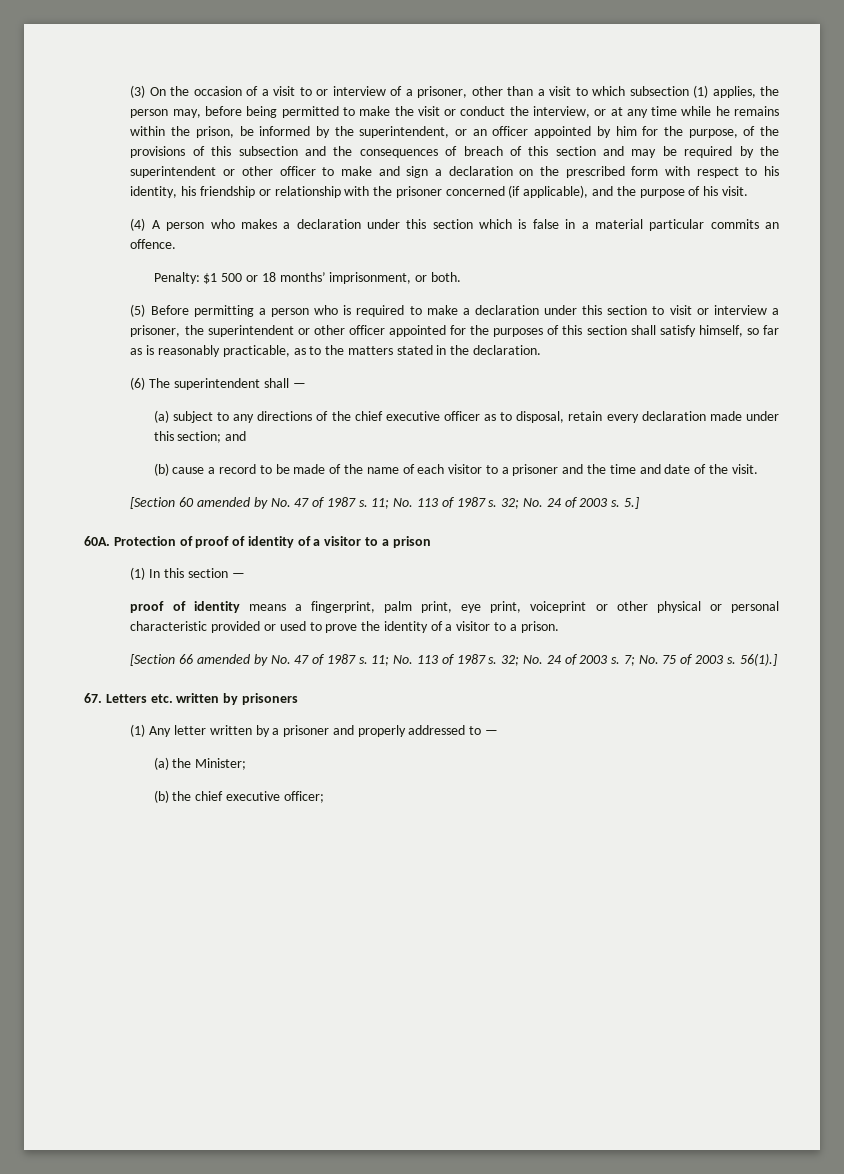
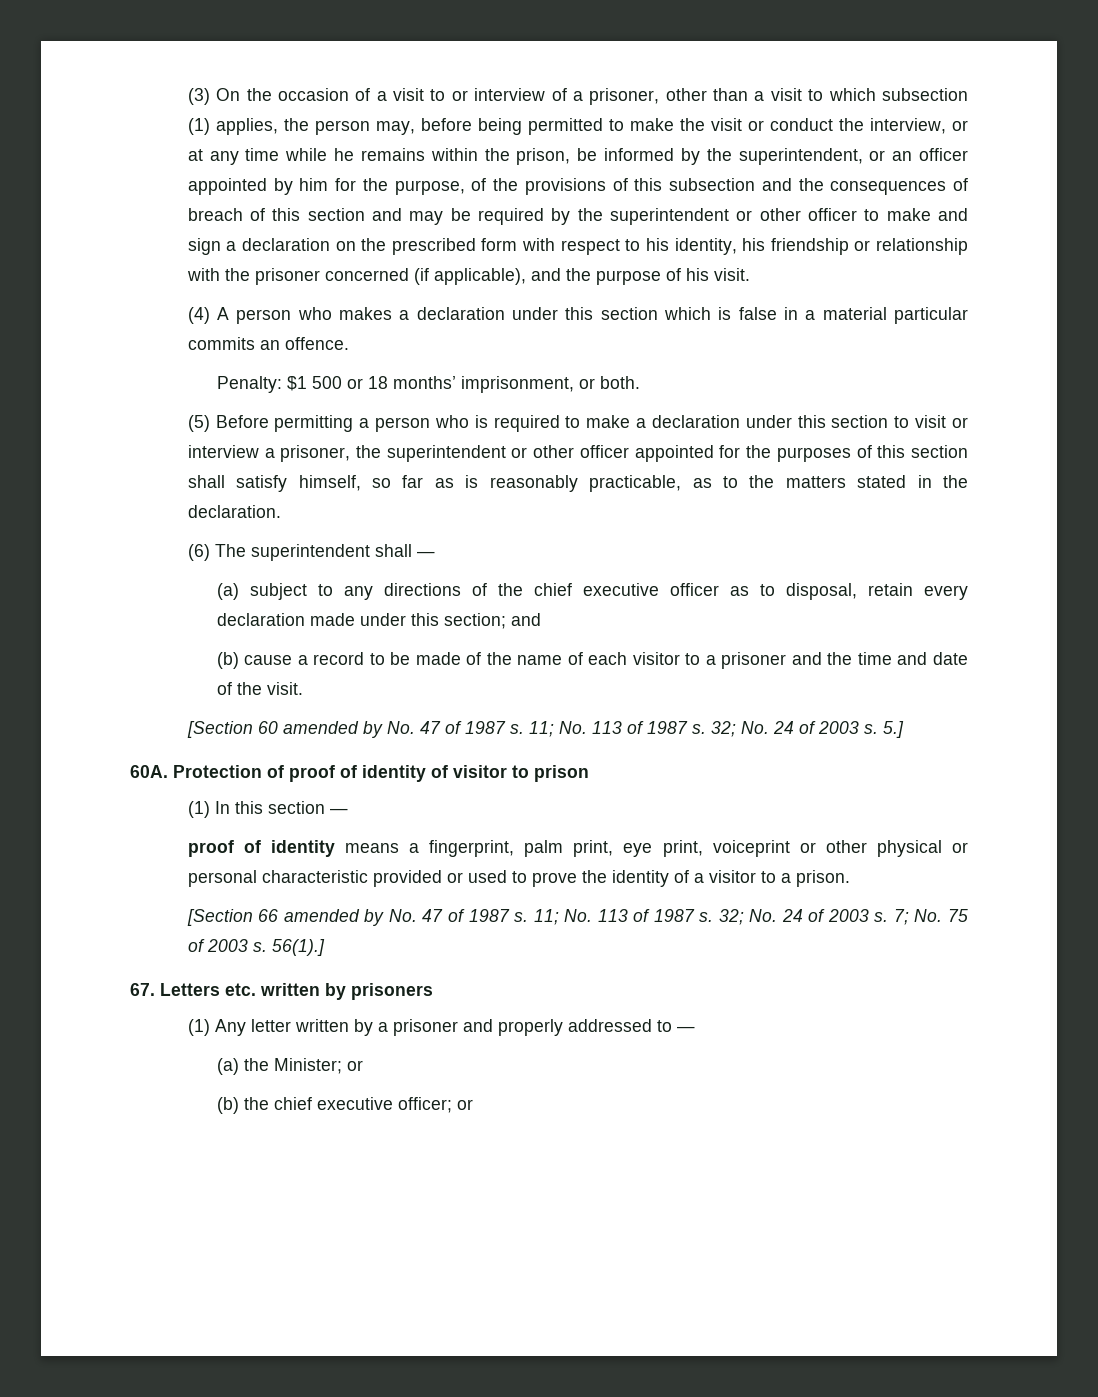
[313,536,389,546] a visitor to a -> [453,765,529,778] visitor to
(247, 764) none -> [346,1060,363,1071] or
(324, 797) none -> [456,1099,473,1110] or

